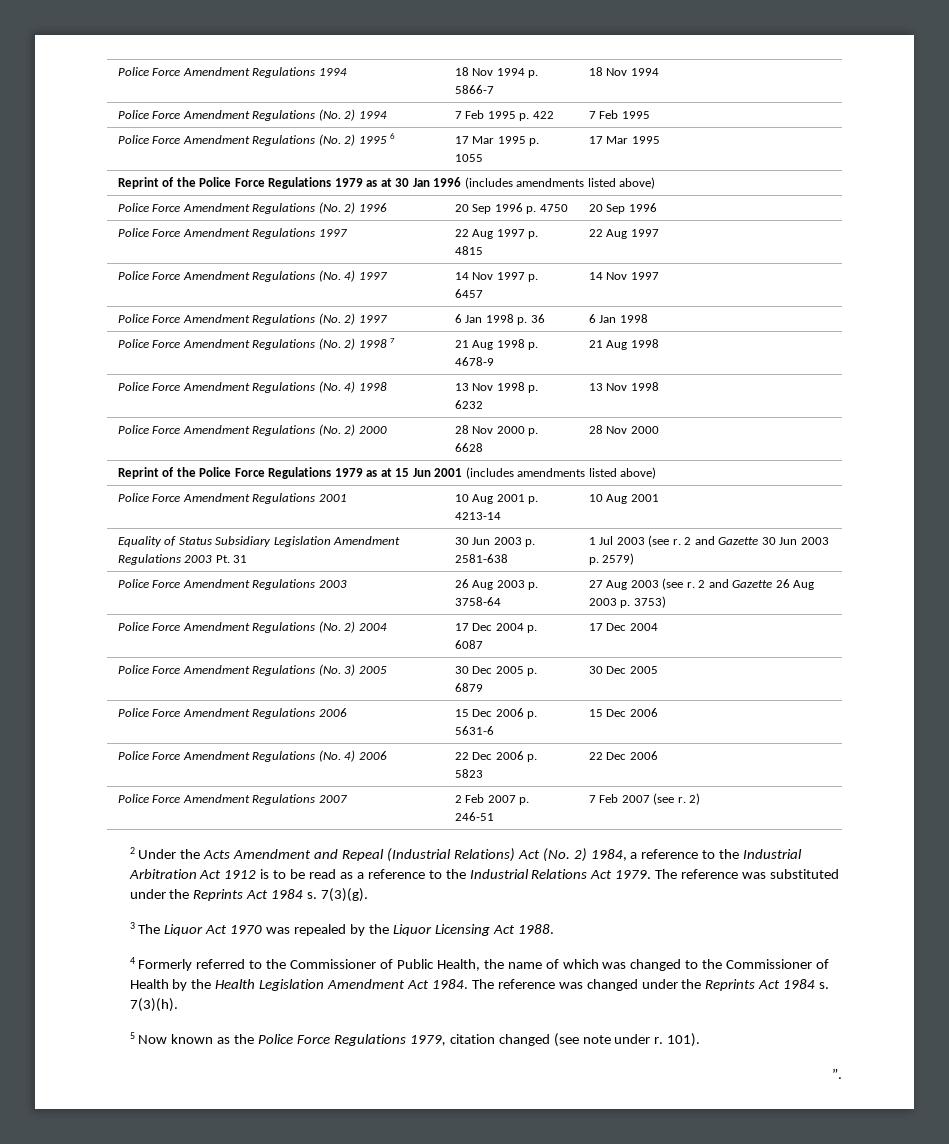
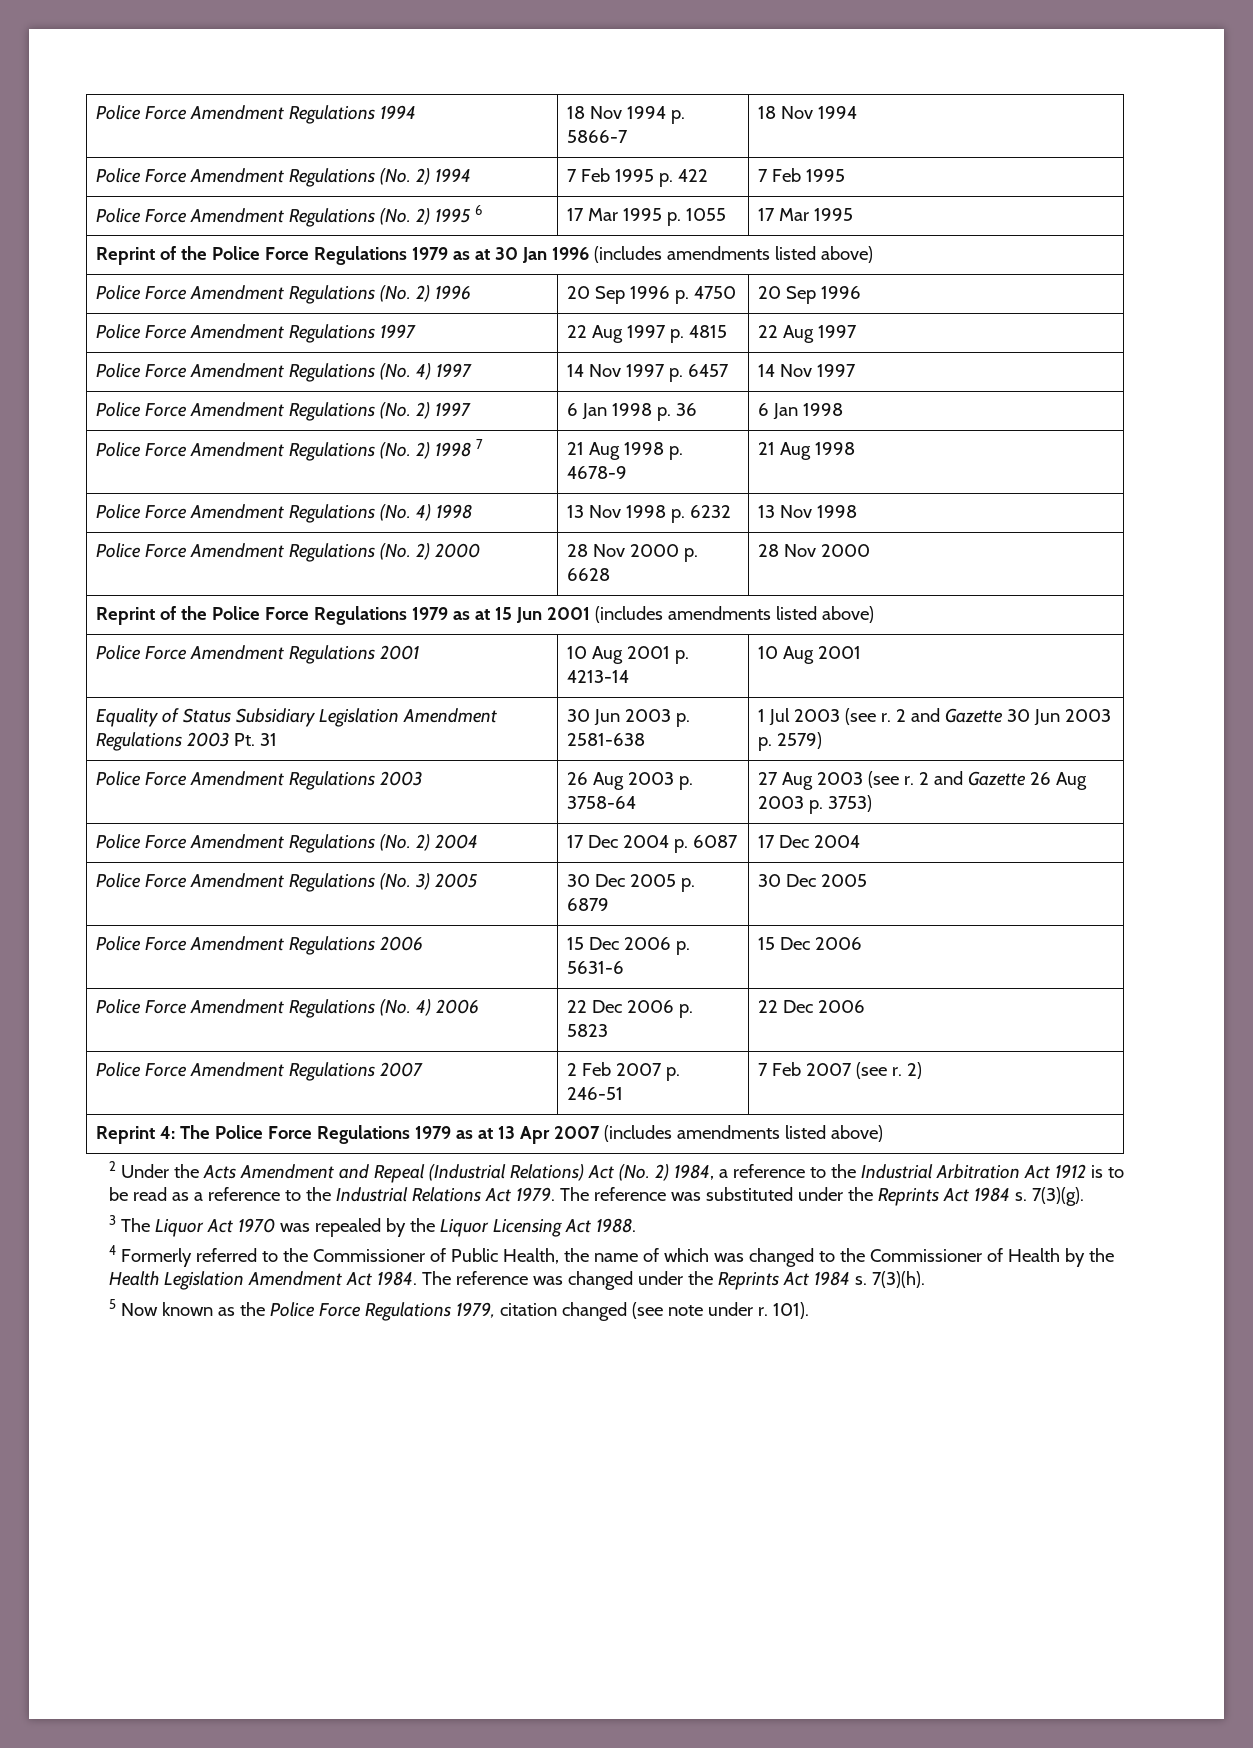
(701, 799) none -> [96,1125,884,1144] // Reprint 4: The Police Force Regulations 1979 as at 13 Apr 2007 (includes amendments listed above)
[832,1068,842,1079] // ”. -> (809, 1310) none

